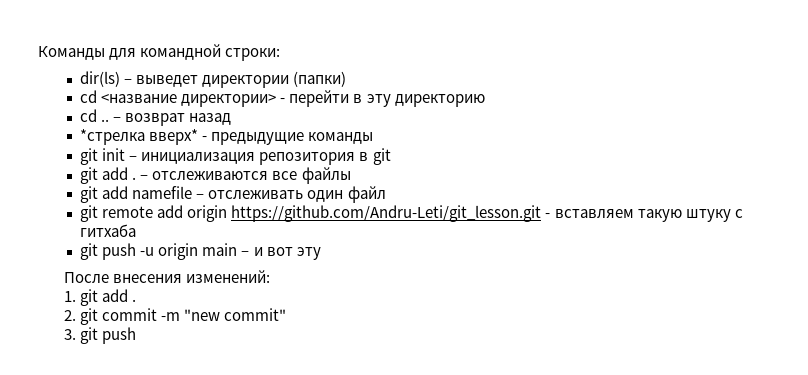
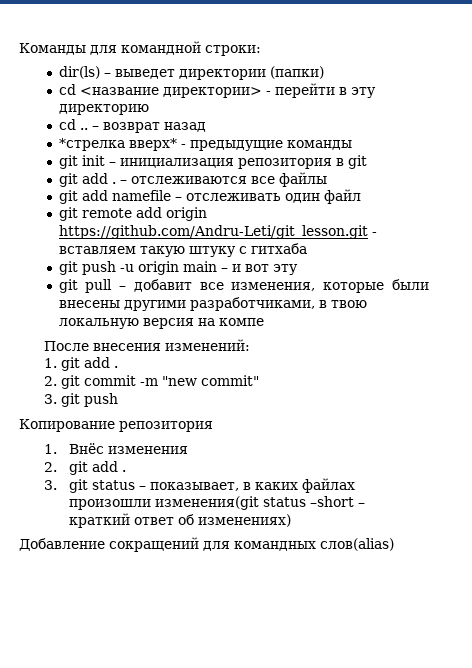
(321, 253) none -> [58,279,429,293] [58,297,367,311] [58,318,264,329] // git pull – добавит все изменения, которые были внесены другими разработчиками, в твою локальную версия на компе
(136, 335) none -> [19,419,213,432] [43,443,188,454] [43,461,126,475] [43,478,355,493] [68,496,365,510] [68,513,291,528] [19,537,394,552] // Копирование репозитория // 1. Внёс изменения // 2. git add . // 3. git status – показывает, в каких файлах произошли изменения(git status –short – краткий ответ об изменениях) // Добавление сокращений для командных слов(alias)

